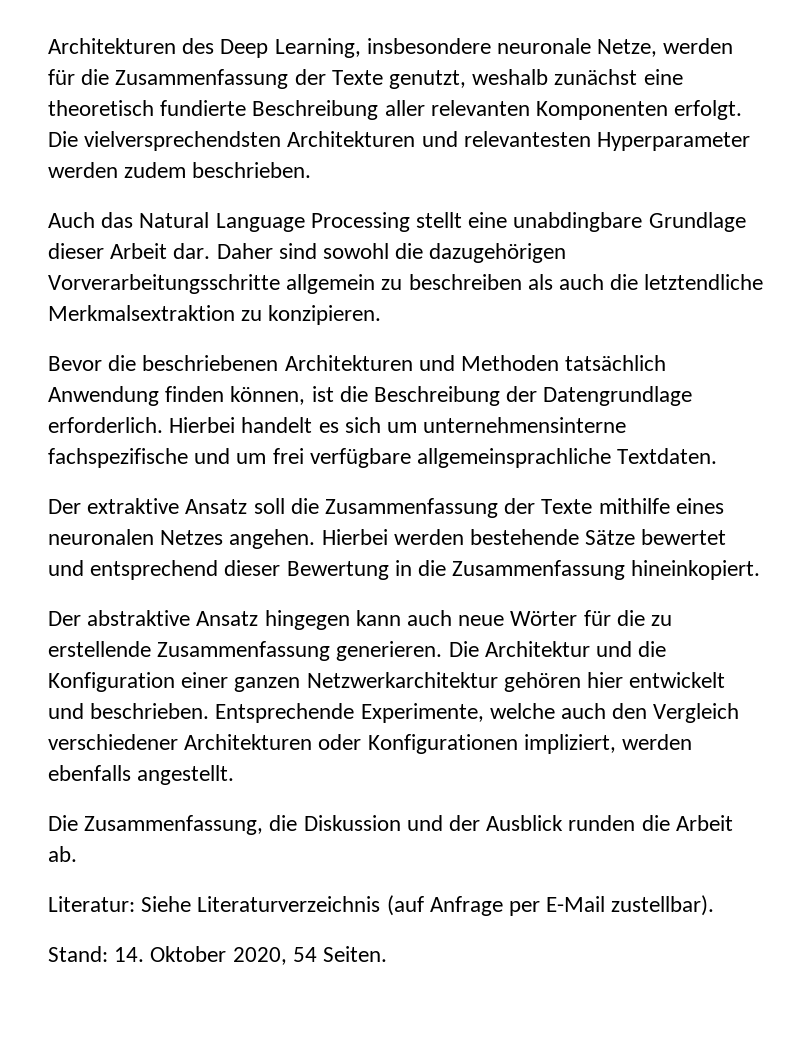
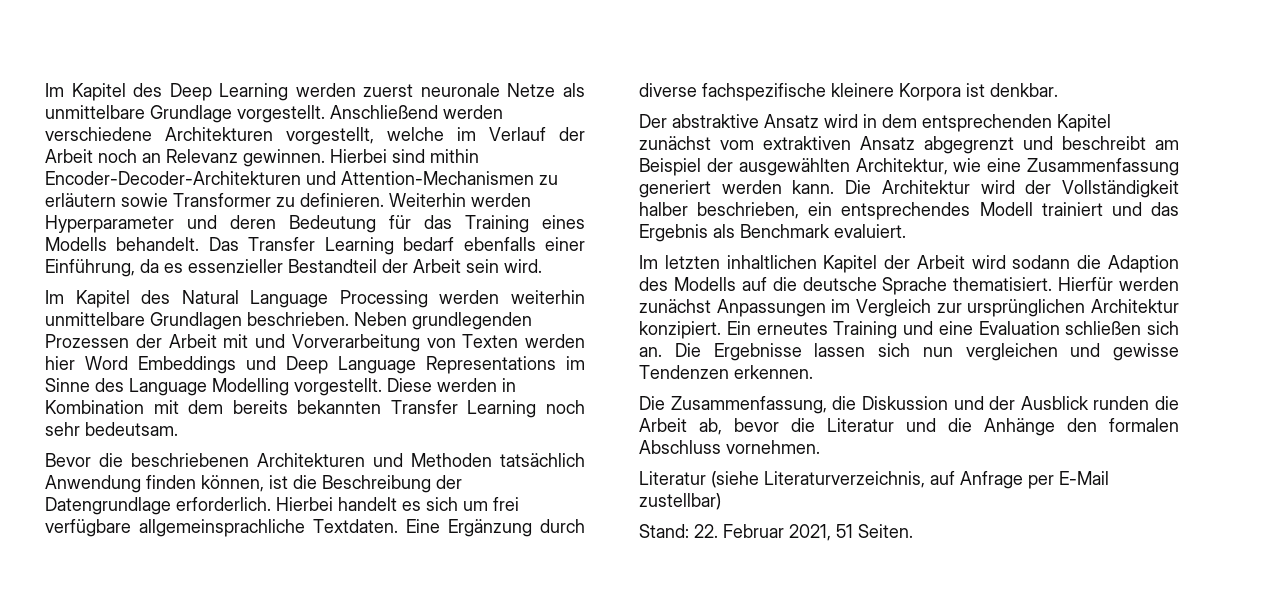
[48,38,734,58] [48,69,683,89] [48,100,743,120] [48,131,751,151] [48,162,312,178] [48,212,746,232] [48,243,567,263] [48,274,764,294] [48,305,382,325] Architekturen des Deep Learning, insbesondere neuronale Netze, werden für die Zusammenfassung der Texte genutzt, weshalb zunächst eine theoretisch fundierte Beschreibung aller relevanten Komponenten erfolgt. Die vielversprechendsten Architekturen und relevantesten Hyperparameter werden zudem beschrieben. // Auch das Natural Language Processing stellt eine unabdingbare Grundlage dieser Arbeit dar. Daher sind sowohl die dazugehörigen Vorverarbeitungsschritte allgemein zu beschreiben als auch die letztendliche Merkmalsextraktion zu konzipieren. -> [45,83,585,101] [45,105,503,123] [45,127,585,145] [45,149,479,167] [45,171,558,185] [45,193,531,207] [45,215,585,233] [45,237,585,255] [45,259,542,277] [45,290,585,308] [45,312,532,330] [45,334,585,352] [45,356,585,374] [45,378,516,396] [45,400,585,418] [45,422,178,436] Im Kapitel des Deep Learning werden zuerst neuronale Netze als unmittelbare Grundlage vorgestellt. Anschließend werden verschiedene Architekturen vorgestellt, welche im Verlauf der Arbeit noch an Relevanz gewinnen. Hierbei sind mithin Encoder-Decoder-Architekturen und Attention-Mechanismen zu erläutern sowie Transformer zu definieren. Weiterhin werden Hyperparameter und deren Bedeutung für das Training eines Modells behandelt. Das Transfer Learning bedarf ebenfalls einer Einführung, da es essenzieller Bestandteil der Arbeit sein wird. // Im Kapitel des Natural Language Processing werden weiterhin unmittelbare Grundlagen beschrieben. Neben grundlegenden Prozessen der Arbeit mit und Vorverarbeitung von Texten werden hier Word Embeddings und Deep Language Representations im Sinne des Language Modelling vorgestellt. Diese werden in Kombination mit dem bereits bekannten Transfer Learning noch sehr bedeutsam.
[423,417,627,433] [48,448,267,468] unternehmensinterne fachspezifische und um -> (488, 506) none
[48,498,724,518] [48,529,727,549] [48,560,761,580] [48,610,673,630] [48,641,667,661] [48,672,726,692] [48,703,740,723] [48,734,693,754] [48,765,235,785] // Der extraktive Ansatz soll die Zusammenfassung der Texte mithilfe eines neuronalen Netzes angehen. Hierbei werden bestehende Sätze bewertet und entsprechend dieser Bewertung in die Zusammenfassung hineinkopiert. // Der abstraktive Ansatz hingegen kann auch neue Wörter für die zu erstellende Zusammenfassung generieren. Die Architektur und die Konfiguration einer ganzen Netzwerkarchitektur gehören hier entwickelt und beschrieben. Entsprechende Experimente, welche auch den Vergleich verschiedener Architekturen oder Konfigurationen impliziert, werden ebenfalls angestellt. -> [406,519,585,537] [639,83,1058,101] [639,114,1111,132] [639,136,1179,154] [639,158,1179,176] [639,180,1179,198] [639,202,1179,220] [639,224,906,242] [639,255,1179,273] [639,277,1179,295] [639,299,1179,317] [639,321,1179,339] [639,343,1179,361] [639,365,813,379] Eine Ergänzung durch diverse fachspezifische kleinere Korpora ist denkbar. // Der abstraktive Ansatz wird in dem entsprechenden Kapitel zunächst vom extraktiven Ansatz abgegrenzt und beschreibt am Beispiel der ausgewählten Architektur, wie eine Zusammenfassung generiert werden kann. Die Architektur wird der Vollständigkeit halber beschrieben, ein entsprechendes Modell trainiert und das Ergebnis als Benchmark evaluiert. // Im letzten inhaltlichen Kapitel der Arbeit wird sodann die Adaption des Modells auf die deutsche Sprache thematisiert. Hierfür werden zunächst Anpassungen im Vergleich zur ursprünglichen Architektur konzipiert. Ein erneutes Training und eine Evaluation schließen sich an. Die Ergebnisse lassen sich nun vergleichen und gewisse Tendenzen erkennen.
[48,846,77,862] [48,895,424,916] ab. // Literatur: Siehe Literaturverzeichnis (auf -> [699,418,1179,436] [639,440,820,454] [639,471,955,488] ab, bevor die Literatur und die Anhänge den formalen Abschluss vornehmen. // Literatur (siehe Literaturverzeichnis, auf
[611,895,715,916] zustellbar). -> [639,493,721,510] zustellbar)
[114,946,317,965] 14. Oktober 2020, 54 -> [694,524,853,541] 22. Februar 2021, 51

